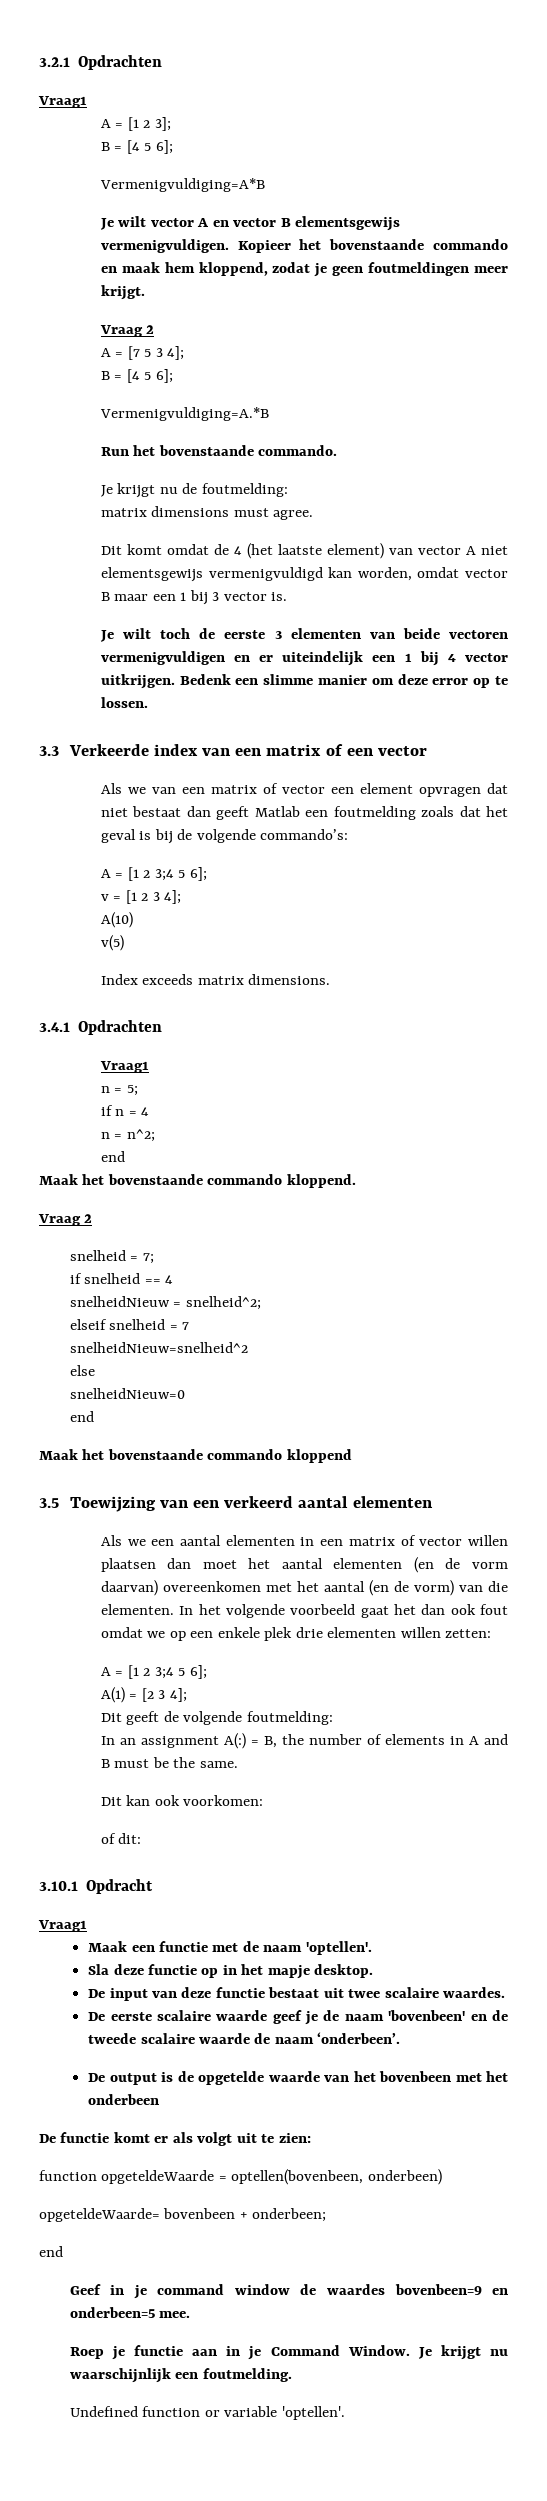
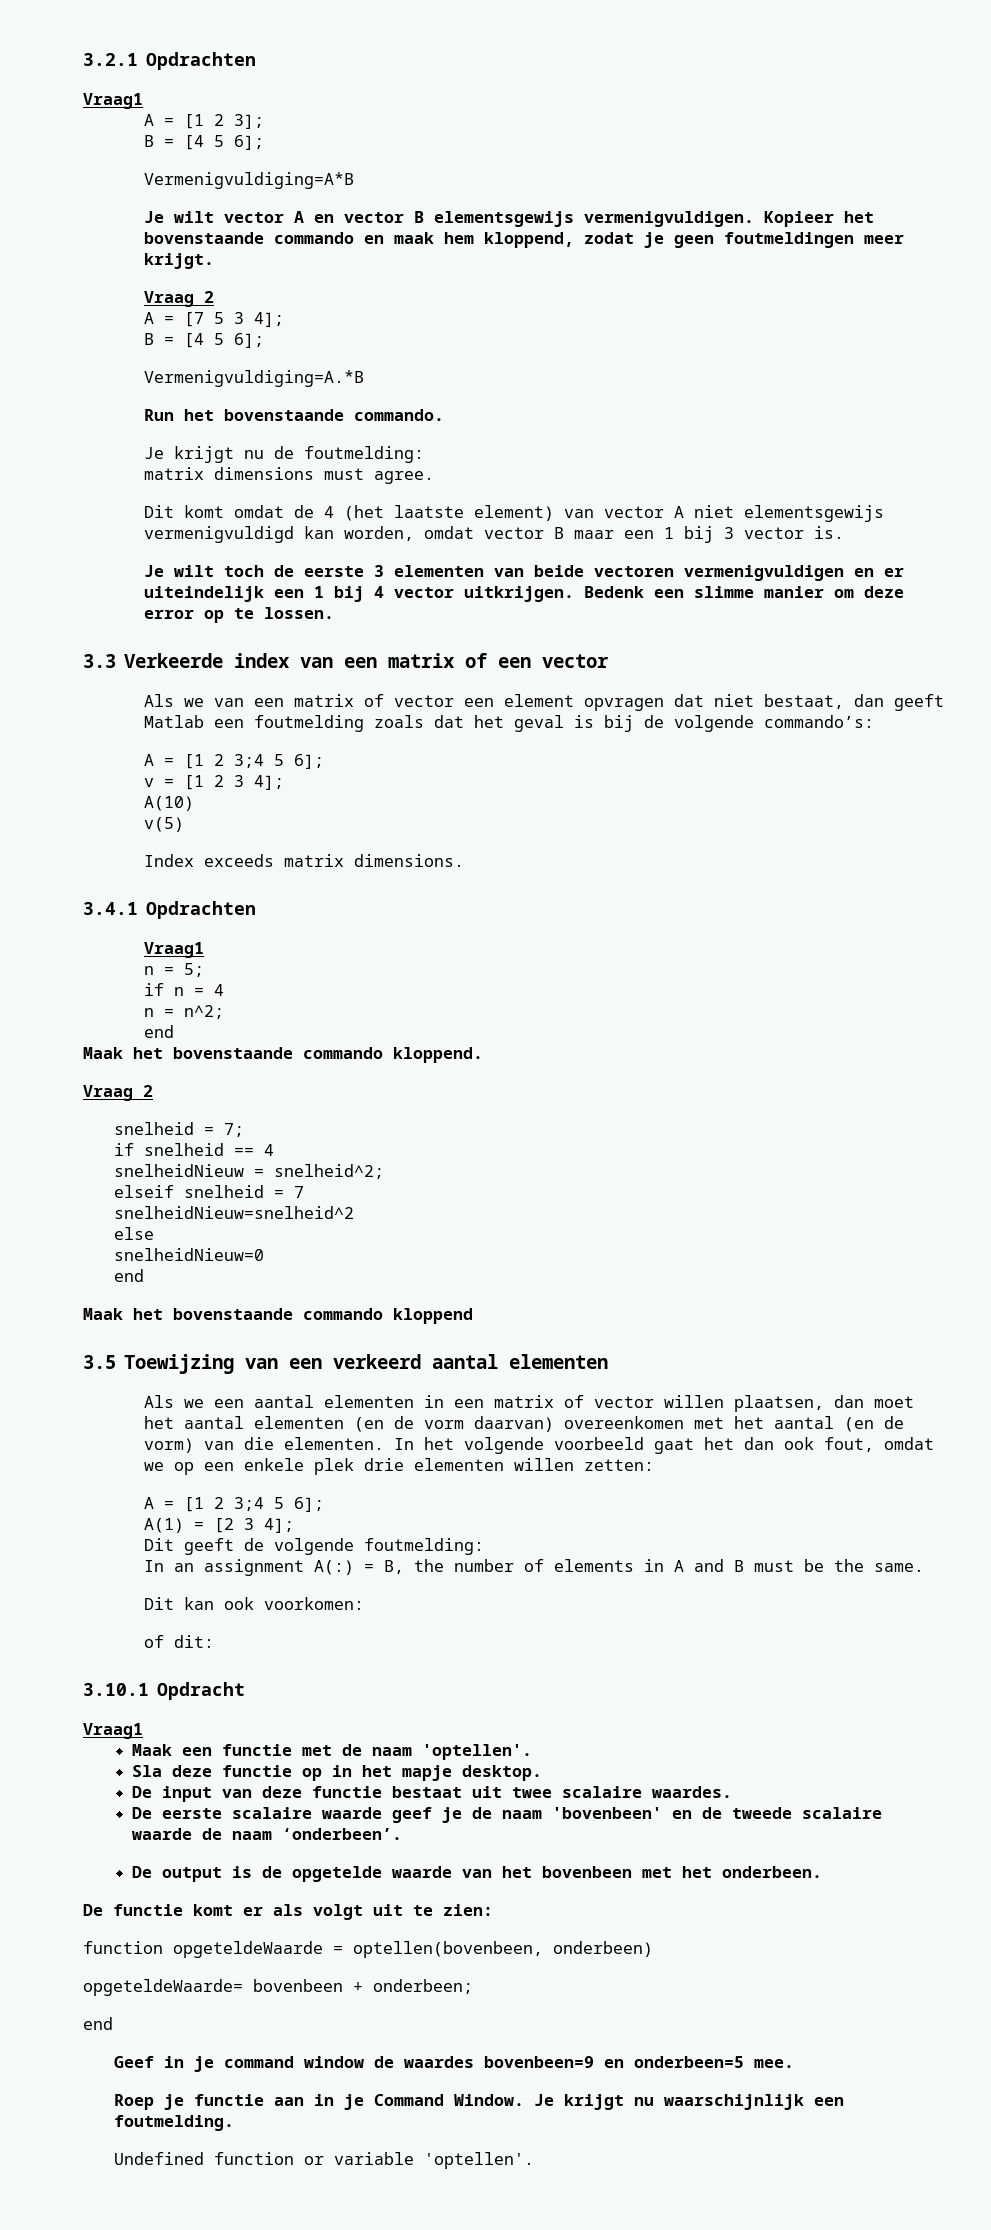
[132,806,182,817] bestaat -> [764,694,845,709] bestaat,
[100,1558,156,1572] plaatsen -> [734,1395,825,1412] plaatsen,
[479,1604,508,1615] fout -> [824,1437,875,1452] fout,
[88,2094,160,2105] onderbeen -> [721,1866,822,1878] onderbeen.

